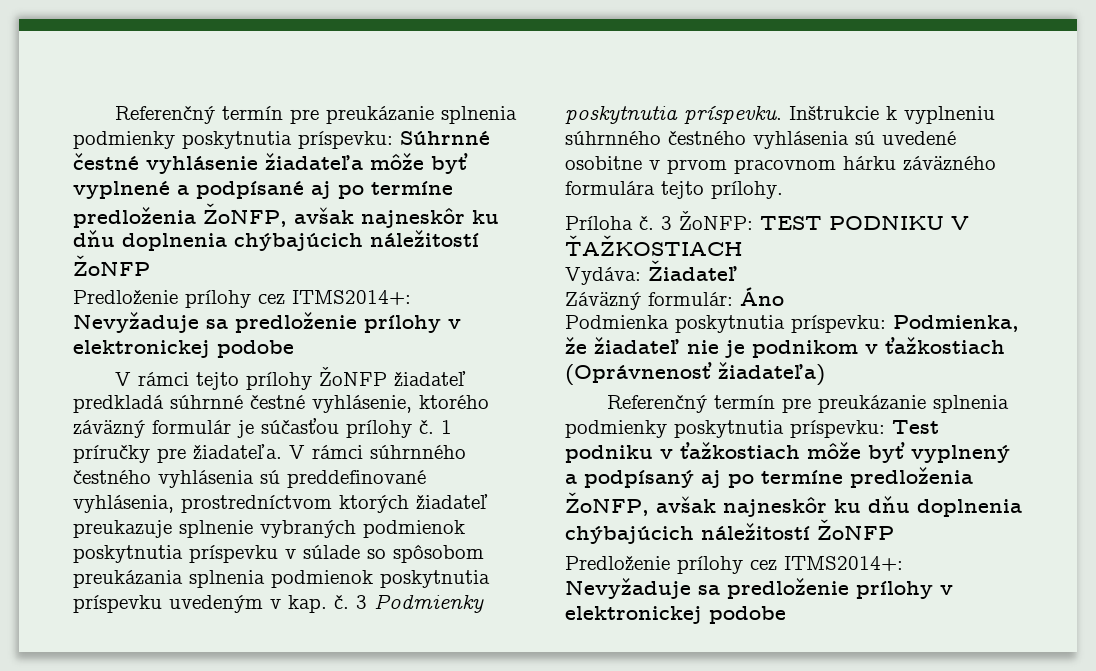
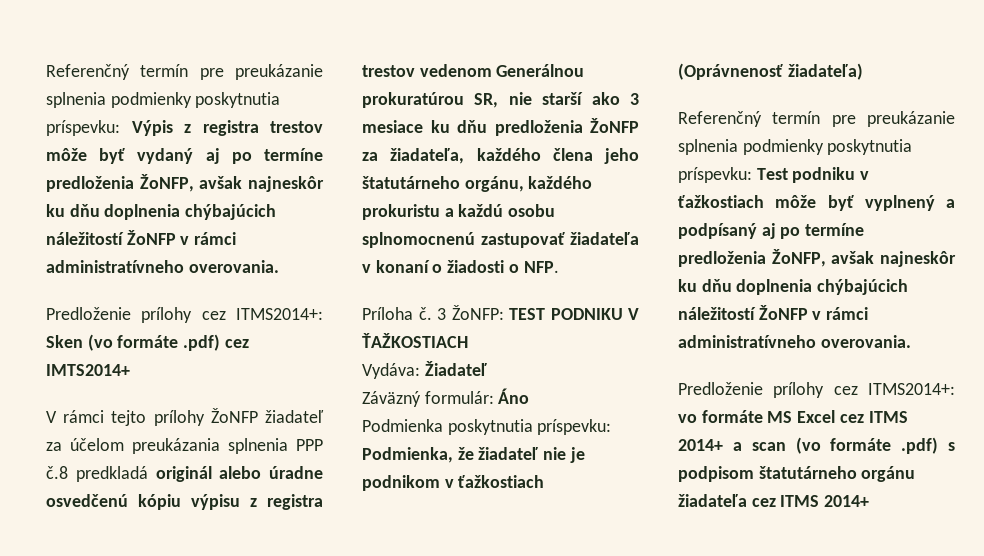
[114,106,517,124] [73,131,490,149] [73,153,468,174] [73,181,304,199] Referenčný termín pre preukázanie splnenia podmienky poskytnutia príspevku: Súhrnné čestné vyhlásenie žiadateľa môže byť vyplnené a podpísané -> [46,64,323,80] [46,92,281,108] [46,120,323,136] [46,148,194,164] Referenčný termín pre preukázanie splnenia podmienky poskytnutia príspevku: Výpis z registra trestov môže byť vydaný
[73,290,411,308] [73,312,461,333] [73,340,294,358] // Predloženie prílohy cez ITMS2014+: Nevyžaduje sa predloženie prílohy v elektronickej podobe -> [180,232,237,245] [46,260,279,273] [46,307,323,323] [46,334,249,351] [46,364,130,376] v rámci administratívneho overovania. // Predloženie prílohy cez ITMS2014+: Sken (vo formáte .pdf) cez IMTS2014+
[73,395,489,413] [73,418,452,438] [73,444,466,463] [73,470,426,488] [73,494,489,513] [73,520,465,538] [73,544,484,563] [73,570,490,588] [73,594,484,613] [565,105,995,124] [565,131,956,149] [565,156,996,174] [565,181,783,199] predkladá súhrnné čestné vyhlásenie, ktorého záväzný formulár je súčasťou prílohy č. 1 príručky pre žiadateľa. V rámci súhrnného čestného vyhlásenia sú preddefinované vyhlásenia, prostredníctvom ktorých žiadateľ preukazuje splnenie vybraných podmienok poskytnutia príspevku v súlade so spôsobom preukázania splnenia podmienok poskytnutia príspevku uvedeným v kap. č. 3 Podmienky poskytnutia príspevku. Inštrukcie k vyplneniu súhrnného čestného vyhlásenia sú uvedené osobitne v prvom pracovnom hárku záväzného formulára tejto prílohy. -> [46,438,323,454] [46,466,323,482] [46,494,323,510] [362,64,585,77] [362,92,639,108] [362,118,639,136] [362,148,639,164] [362,176,593,192] [362,204,556,220] [362,232,639,248] [362,260,559,273] za účelom preukázania splnenia PPP č.8 predkladá originál alebo úradne osvedčenú kópiu výpisu z registra trestov vedenom Generálnou prokuratúrou SR, nie starší ako 3 mesiace ku dňu predloženia ŽoNFP za žiadateľa, každého člena jeho štatutárneho orgánu, každého prokuristu a každú osobu splnomocnenú zastupovať žiadateľa v konaní o žiadosti o NFP.
[565,556,903,574] [565,578,953,599] [565,606,786,624] // Predloženie prílohy cez ITMS2014+: Nevyžaduje sa predloženie prílohy v elektronickej podobe -> [812,307,869,320] [678,335,911,348] [678,382,955,398] [678,410,908,423] [678,437,955,454] [678,466,916,482] [678,494,870,507] v rámci administratívneho overovania. // Predloženie prílohy cez ITMS2014+: vo formáte MS Excel cez ITMS 2014+ a scan (vo formáte .pdf) s podpisom štatutárneho orgánu žiadateľa cez ITMS 2014+

